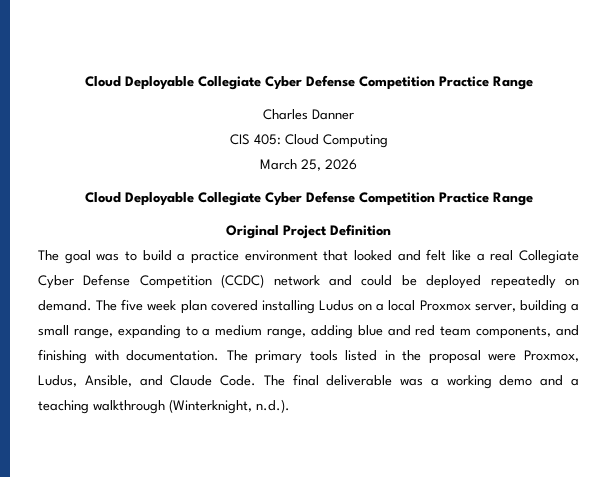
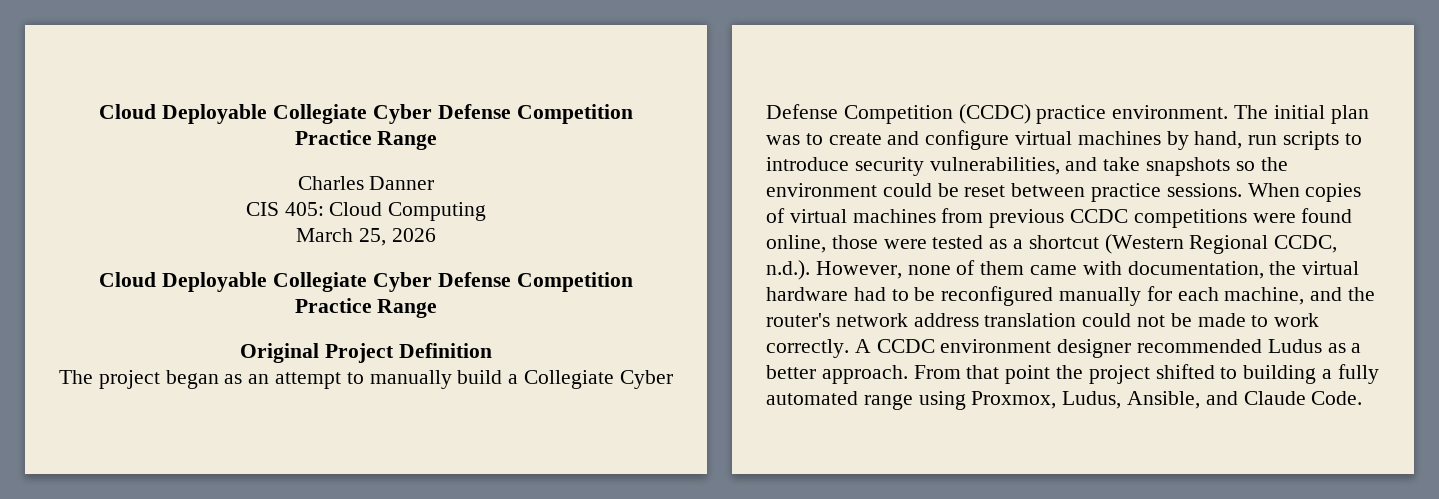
[64,249,514,264] goal was to build a practice environment that looked and felt like a real -> [98,370,519,389] project began as an attempt to manually build a
[273,275,579,289] [38,299,580,314] [38,325,579,339] [38,349,517,364] network and could be deployed repeatedly on demand. The five week plan covered installing Ludus on a local Proxmox server, building a small range, expanding to a medium range, adding blue and red team components, and finishing with documentation. The primary tools listed in the proposal were -> [1036,105,1369,124] [766,130,1362,150] [766,157,1288,176] [766,183,1362,202] [766,208,1353,228] [766,234,1338,254] [766,260,1360,280] [766,286,1376,306] [766,313,1320,327] [766,339,1362,358] [766,364,1379,384] [766,391,966,410] practice environment. The initial plan was to create and configure virtual machines by hand, run scripts to introduce security vulnerabilities, and take snapshots so the environment could be reset between practice sessions. When copies of virtual machines from previous CCDC competitions were found online, those were tested as a shortcut (Western Regional CCDC, n.d.). However, none of them came with documentation, the virtual hardware had to be reconfigured manually for each machine, and the router's network address translation could not be made to work correctly. A CCDC environment designer recommended Ludus as a better approach. From that point the project shifted to building a fully automated range using
[263,374,579,389] [38,399,290,414] The final deliverable was a working demo and a teaching walkthrough (Winterknight, n.d.). -> (1363, 398) none

